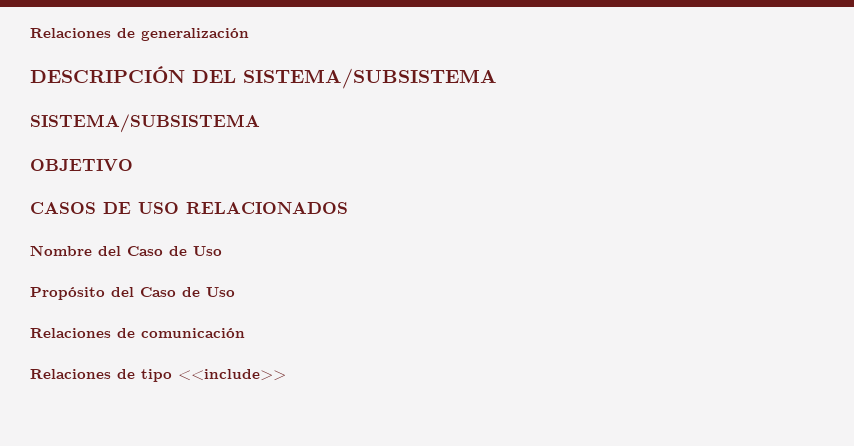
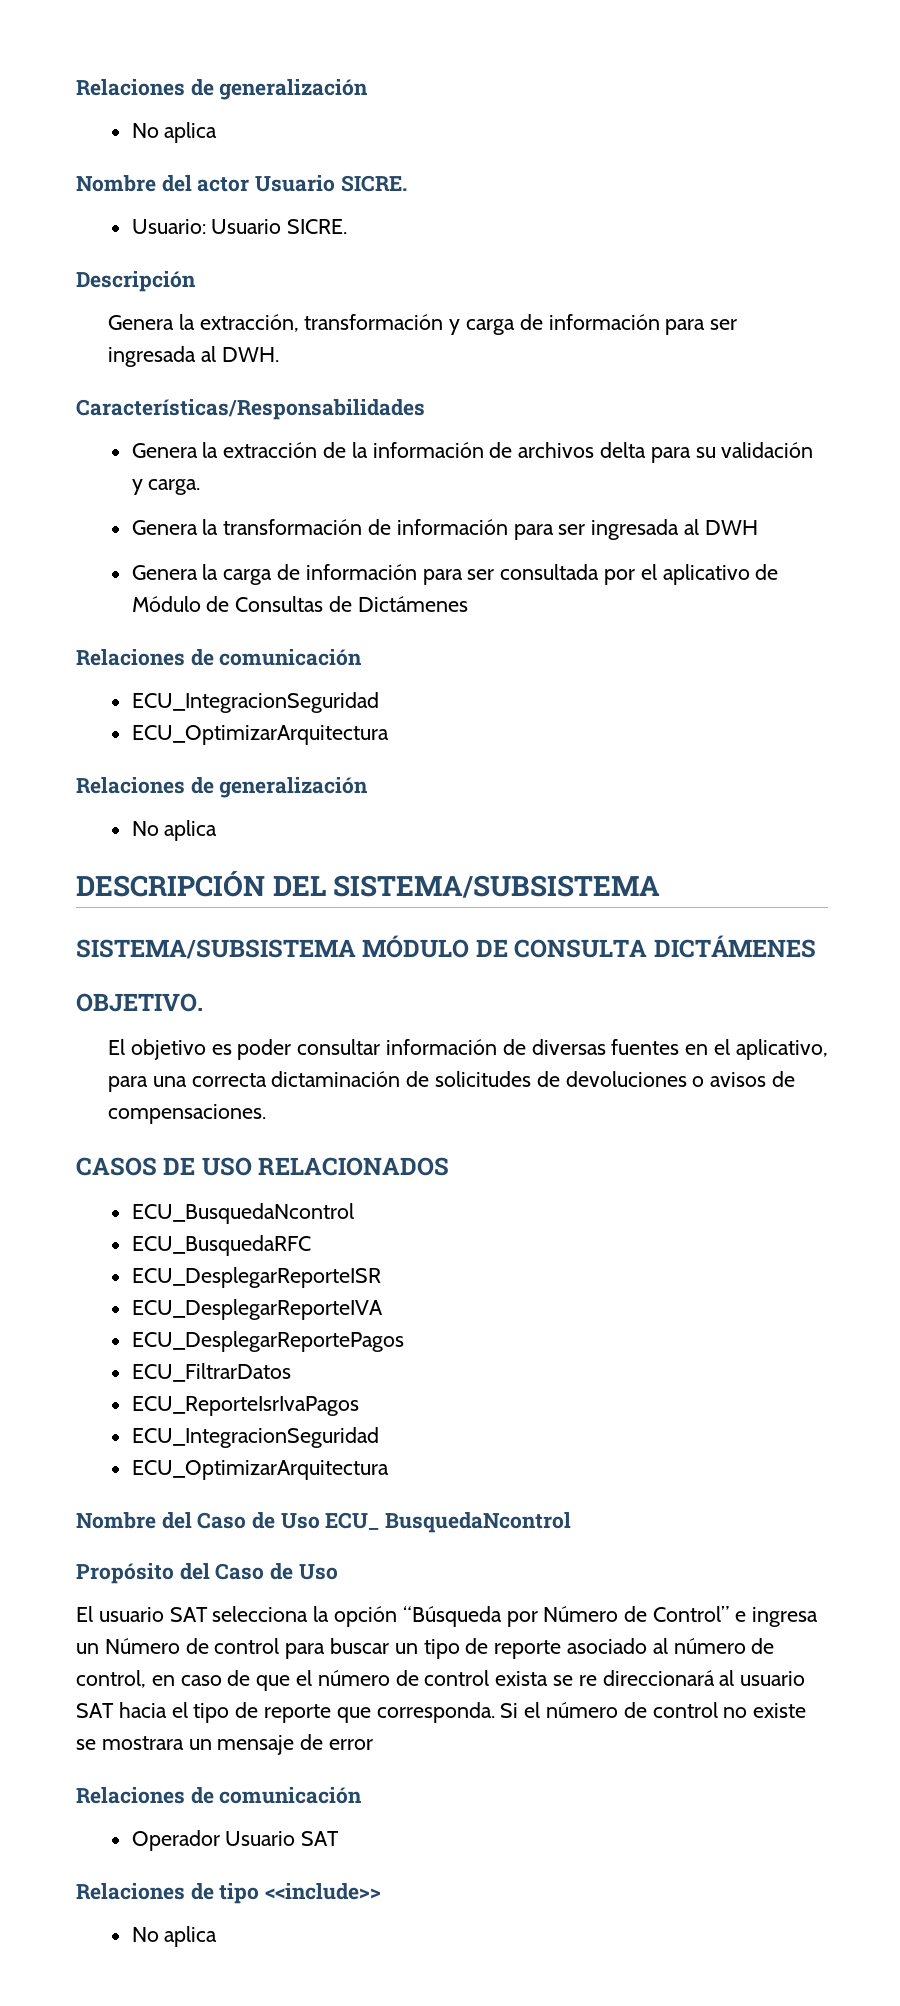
[30,28,249,41] [30,66,497,89] [30,114,260,133] [30,159,133,171] [30,202,348,214] Relaciones de generalización // DESCRIPCIÓN DEL SISTEMA/SUBSISTEMA // SISTEMA/SUBSISTEMA // OBJETIVO // CASOS DE USO RELACIONADOS -> [76,79,369,100] [131,122,218,143] [76,175,407,192] [131,219,348,234] [76,271,196,292] [107,314,738,335] [107,346,279,367] [76,399,425,420] [131,442,814,463] [131,479,201,495] [131,519,758,540] [131,564,779,585] [131,596,468,612] [76,649,363,666] [131,692,379,713] [131,725,389,745] [76,777,369,798] [131,820,218,841] [76,871,661,898] [76,935,816,959] [76,993,203,1012] [107,1039,828,1060] [107,1071,796,1092] [107,1104,266,1124] [76,1157,450,1176] [131,1203,354,1224] [131,1235,311,1256] [131,1267,381,1288] [131,1299,383,1320] [131,1331,404,1352] [131,1363,291,1382] [131,1396,359,1416] [131,1427,379,1448] [131,1460,389,1480] Relaciones de generalización // No aplica // Nombre del actor Usuario SICRE. // Usuario: Usuario SICRE. // Descripción // Genera la extracción, transformación y carga de información para ser ingresada al DWH. // Características/Responsabilidades // Genera la extracción de la información de archivos delta para su validación y carga. // Genera la transformación de información para ser ingresada al DWH // Genera la carga de información para ser consultada por el aplicativo de Módulo de Consultas de Dictámenes // Relaciones de comunicación // ECU_IntegracionSeguridad // ECU_OptimizarArquitectura // Relaciones de generalización // No aplica // DESCRIPCIÓN DEL SISTEMA/SUBSISTEMA // SISTEMA/SUBSISTEMA MÓDULO DE CONSULTA DICTÁMENES // OBJETIVO. // El objetivo es poder consultar información de diversas fuentes en el aplicativo, para una correcta dictaminación de solicitudes de devoluciones o avisos de compensaciones. // CASOS DE USO RELACIONADOS // ECU_BusquedaNcontrol // ECU_BusquedaRFC // ECU_DesplegarReporteISR // ECU_DesplegarReporteIVA // ECU_DesplegarReportePagos // ECU_FiltrarDatos // ECU_ReporteIsrIvaPagos // ECU_IntegracionSeguridad // ECU_OptimizarArquitectura
(222, 251) none -> [325,1512,572,1533] ECU_ BusquedaNcontrol
[30,328,245,338] // Relaciones de comunicación -> [76,1606,818,1627] [76,1638,775,1659] [76,1670,806,1691] [76,1702,807,1723] [76,1734,374,1755] [76,1787,363,1804] [131,1830,340,1851] // El usuario SAT selecciona la opción “Búsqueda por Número de Control” e ingresa un Número de control para buscar un tipo de reporte asociado al número de control, en caso de que el número de control exista se re direccionará al usuario SAT hacia el tipo de reporte que corresponda. Si el número de control no existe se mostrara un mensaje de error // Relaciones de comunicación // Operador Usuario SAT
(286, 375) none -> [131,1926,218,1947] // No aplica

